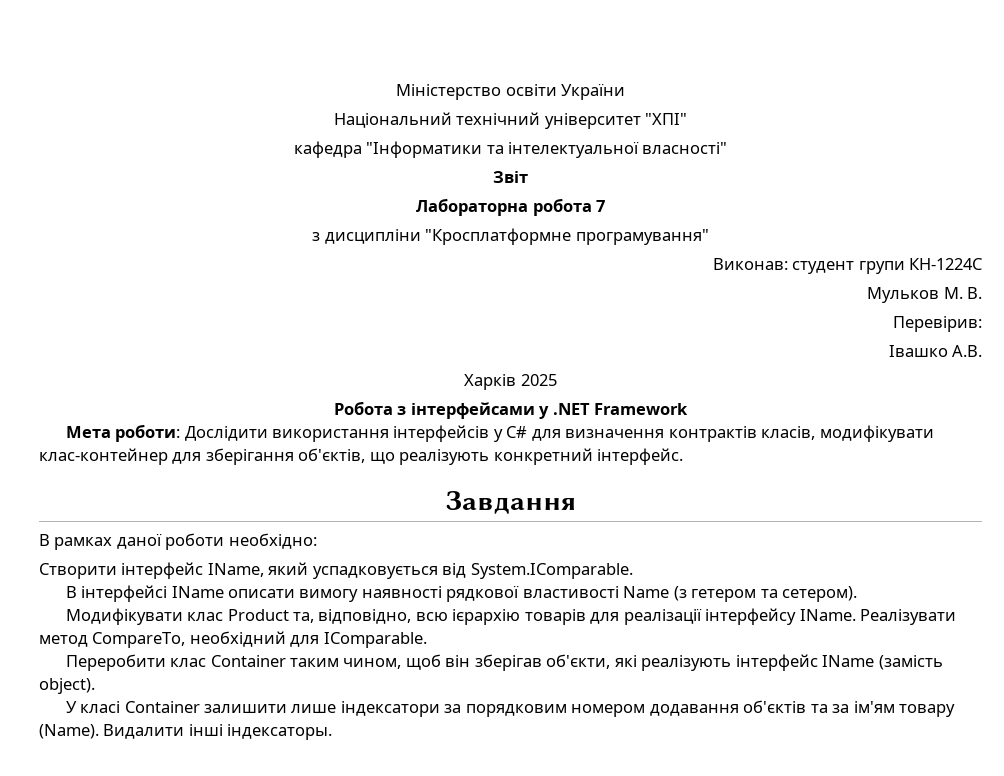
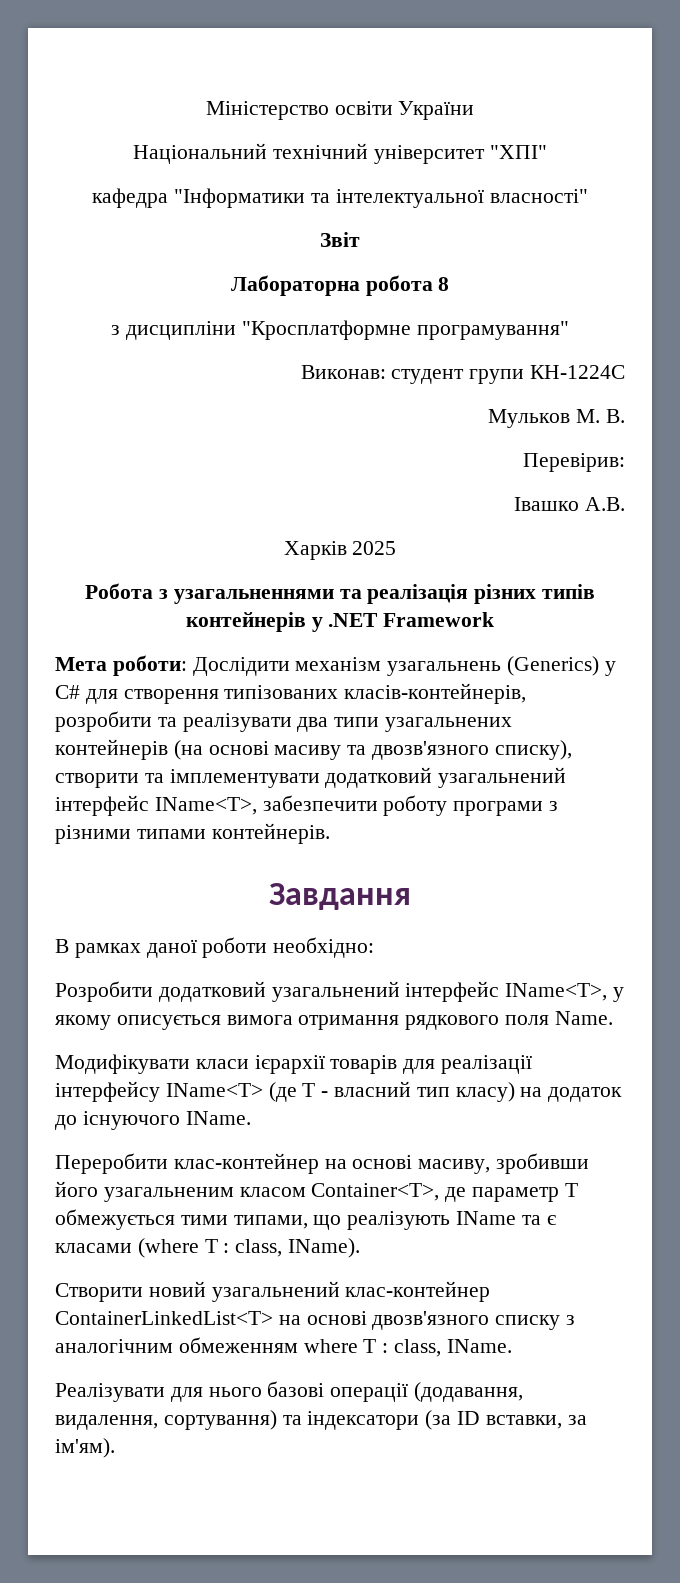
[595,200,605,212] 7 -> [438,277,450,291] 8
[410,402,535,419] інтерфейсами -> [173,584,595,604] [185,612,306,632] узагальненнями та реалізація різних типів контейнерів
[272,425,934,442] [39,448,684,465] використання інтерфейсів у C# для визначення контрактів класів, модифікувати клас-контейнер для зберігання об'єктів, що реалізують конкретний інтерфейс. -> [295,656,616,676] [55,683,527,704] [55,711,513,732] [55,739,572,760] [55,767,567,788] [55,795,559,816] [55,823,330,844] механізм узагальнень (Generics) у C# для створення типізованих класів-контейнерів, розробити та реалізувати два типи узагальнених контейнерів (на основі масиву та двозв'язного списку), створити та імплементувати додатковий узагальнений інтерфейс IName<T>, забезпечити роботу програми з різними типами контейнерів.
[39,562,633,579] [65,585,858,602] [65,608,957,625] [39,631,427,648] [65,654,943,671] [39,678,95,694] [65,700,956,717] [39,724,333,740] Створити інтерфейс IName, який успадковується від System.IComparable. // В інтерфейсі IName описати вимогу наявності рядкової властивості Name (з гетером та сетером). // Модифікувати клас Product та, відповідно, всю ієрархію товарів для реалізації інтерфейсу IName. Реалізувати метод CompareTo, необхідний для IComparable. // Переробити клас Container таким чином, щоб він зберігав об'єкти, які реалізують інтерфейс IName (замість object). // У класі Container залишити лише індексатори за порядковим номером додавання об'єктів та за ім'ям товару (Name). Видалити інші індексаторы. -> [55,981,625,1002] [55,1011,613,1030] [55,1054,533,1074] [55,1081,623,1102] [55,1111,251,1130] [55,1153,590,1174] [55,1181,578,1202] [55,1209,556,1230] [55,1238,361,1258] [55,1281,491,1302] [55,1311,576,1330] [55,1337,512,1357] [55,1381,524,1402] [55,1410,587,1430] [55,1438,115,1458] Розробити додатковий узагальнений інтерфейс IName<T>, у якому описується вимога отримання рядкового поля Name. // Модифікувати класи ієрархії товарів для реалізації інтерфейсу IName<T> (де T - власний тип класу) на додаток до існуючого IName. // Переробити клас-контейнер на основі масиву, зробивши його узагальненим класом Container<T>, де параметр T обмежується тими типами, що реалізують IName та є класами (where T : class, IName). // Створити новий узагальнений клас-контейнер ContainerLinkedList<T> на основі двозв'язного списку з аналогічним обмеженням where T : class, IName. // Реалізувати для нього базові операції (додавання, видалення, сортування) та індексатори (за ID вставки, за ім'ям).

